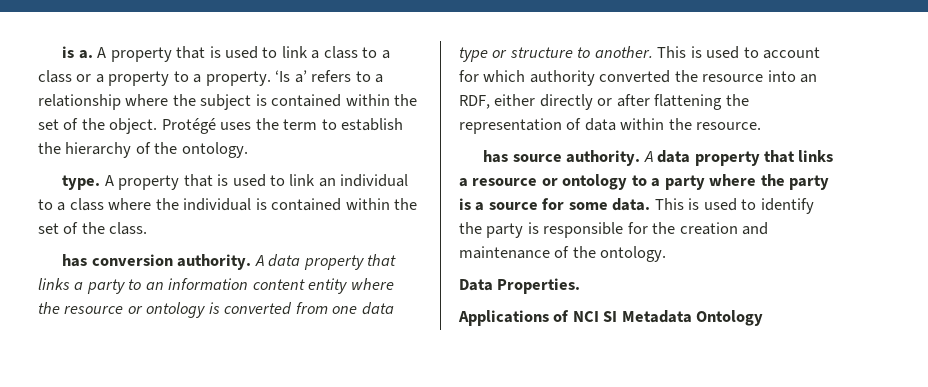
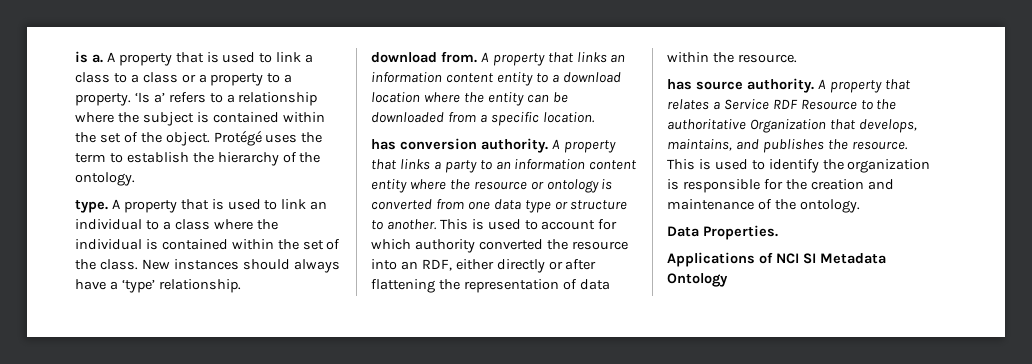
(148, 228) none -> [141,259,340,273] [75,279,241,293] [371,51,626,66] [371,72,621,86] [371,92,568,106] [371,112,595,126] New instances should always have a ‘type’ relationship. // download from. A property that links an information content entity to a download location where the entity can be downloaded from a specific location.
[268,254,301,267] data -> (560, 144) none
[657,150,834,166] [459,174,830,190] [459,198,651,211] data property that links a resource or ontology to a party where the party is a source for some data. -> [829,79,911,93] [667,99,897,110] [667,119,917,133] [667,139,908,153] property that relates a Service RDF Resource to the authoritative Organization that develops, maintains, and publishes the resource.
[486,223,524,238] party -> [847,159,931,173] organization

